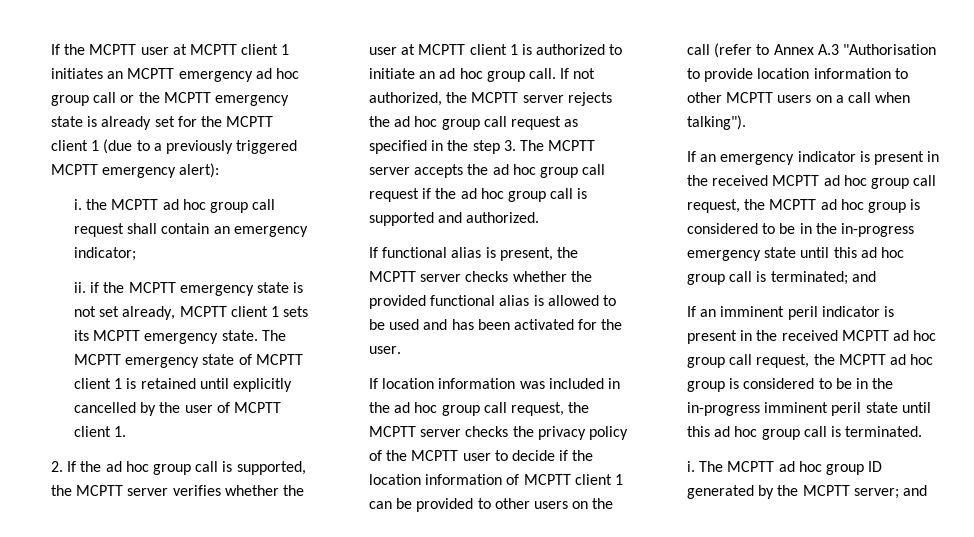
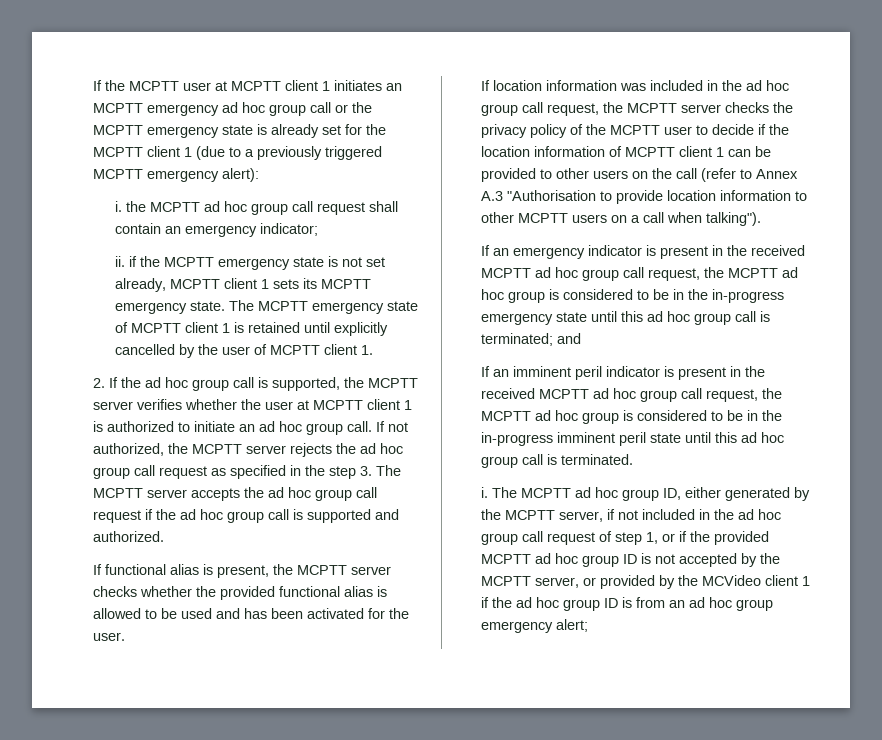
[868,461,883,472] ID -> [662,487,721,500] ID, either
[853,485,927,499] server; and -> [558,509,781,522] [480,531,769,545] [480,553,780,567] [480,575,810,589] [480,597,773,611] [480,619,588,633] server, if not included in the ad hoc group call request of step 1, or if the provided MCPTT ad hoc group ID is not accepted by the MCPTT server, or provided by the MCVideo client 1 if the ad hoc group ID is from an ad hoc group emergency alert;

